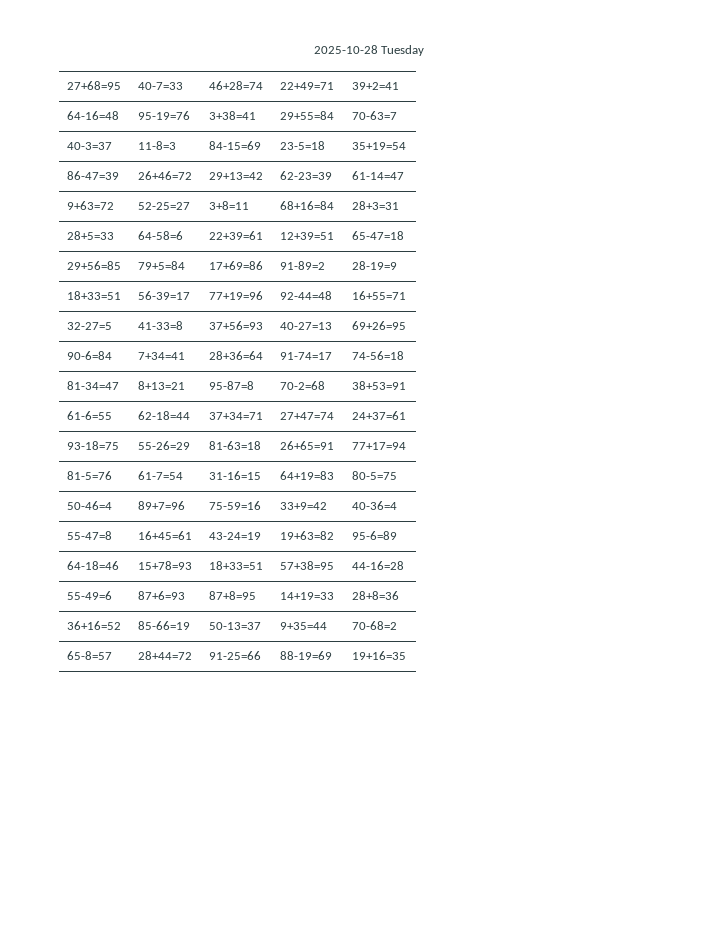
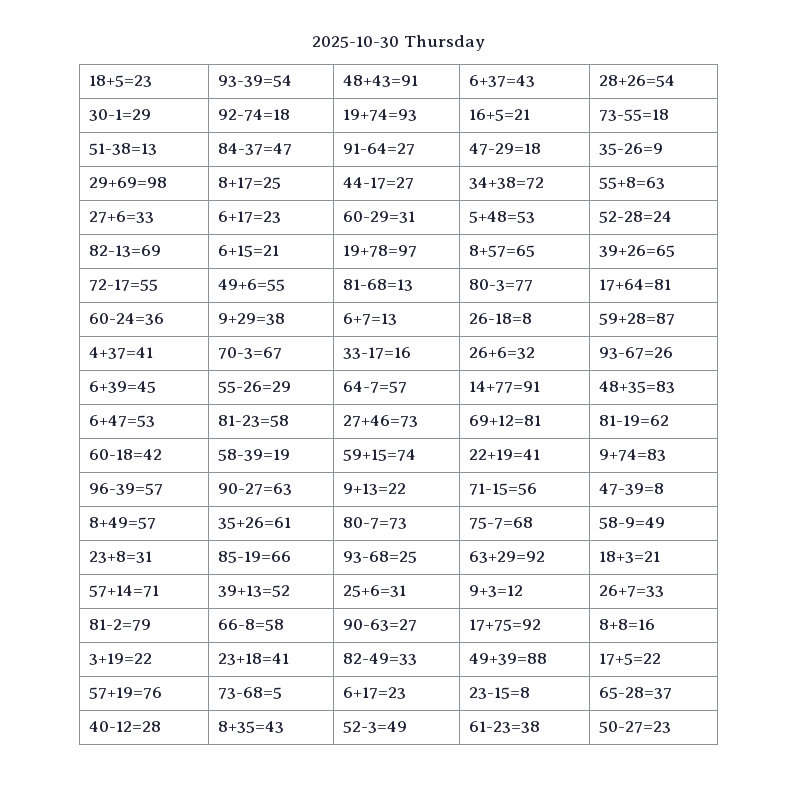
[313,45,425,56] [67,81,122,90] [138,82,184,90] [209,81,264,90] [280,82,335,90] [352,82,400,90] [67,111,120,120] [138,111,191,120] [209,111,257,120] [280,111,335,120] [352,111,398,120] [67,142,113,150] [138,141,177,150] [209,141,262,150] [280,141,326,150] [352,142,407,150] [67,171,120,180] [138,171,193,180] [209,172,264,180] [280,171,333,180] [352,171,405,180] [67,201,115,210] [138,202,191,210] [209,201,250,210] [280,201,335,210] [352,201,400,210] [67,231,115,240] [138,231,184,240] [209,231,264,240] [280,232,335,240] [352,231,405,240] [67,261,122,270] [138,261,186,270] [209,261,264,270] [280,261,326,270] [352,261,398,270] [67,291,122,300] [138,291,191,300] [209,291,264,300] [280,291,333,300] [352,291,407,300] [67,322,113,330] [138,321,184,330] [209,321,264,330] [280,322,333,330] [352,321,407,330] [67,351,113,360] [138,352,186,360] [209,351,264,360] [280,352,333,360] [352,351,405,360] [67,381,120,390] [138,381,186,390] [209,381,255,390] [280,381,326,390] [352,381,407,390] [67,411,113,420] [138,411,191,420] [209,412,264,420] [280,412,335,420] [352,411,407,420] [67,441,120,450] [138,441,191,450] [209,441,262,450] [280,441,335,450] [352,442,407,450] [67,471,113,480] [138,471,184,480] [209,471,262,480] [280,471,335,480] [352,471,398,480] [67,501,113,510] [138,501,186,510] [209,501,262,510] [280,502,328,510] [352,501,398,510] [67,531,113,540] [138,531,193,540] [209,532,262,540] [280,531,335,540] [352,531,398,540] [67,561,120,570] [138,561,193,570] [209,561,264,570] [280,561,335,570] [352,561,405,570] [67,591,113,600] [138,591,186,600] [209,591,257,600] [280,592,335,600] [352,591,400,600] [67,621,122,630] [138,621,191,630] [209,622,262,630] [280,622,328,630] [352,621,398,630] [67,651,113,660] [138,651,193,660] [209,651,262,660] [280,651,333,660] [352,651,407,660] 2025-10-28 Tuesday // 27+68=95 | 40-7=33 | 46+28=74 | 22+49=71 | 39+2=41 // 64-16=48 | 95-19=76 | 3+38=41 | 29+55=84 | 70-63=7 // 40-3=37 | 11-8=3 | 84-15=69 | 23-5=18 | 35+19=54 // 86-47=39 | 26+46=72 | 29+13=42 | 62-23=39 | 61-14=47 // 9+63=72 | 52-25=27 | 3+8=11 | 68+16=84 | 28+3=31 // 28+5=33 | 64-58=6 | 22+39=61 | 12+39=51 | 65-47=18 // 29+56=85 | 79+5=84 | 17+69=86 | 91-89=2 | 28-19=9 // 18+33=51 | 56-39=17 | 77+19=96 | 92-44=48 | 16+55=71 // 32-27=5 | 41-33=8 | 37+56=93 | 40-27=13 | 69+26=95 // 90-6=84 | 7+34=41 | 28+36=64 | 91-74=17 | 74-56=18 // 81-34=47 | 8+13=21 | 95-87=8 | 70-2=68 | 38+53=91 // 61-6=55 | 62-18=44 | 37+34=71 | 27+47=74 | 24+37=61 // 93-18=75 | 55-26=29 | 81-63=18 | 26+65=91 | 77+17=94 // 81-5=76 | 61-7=54 | 31-16=15 | 64+19=83 | 80-5=75 // 50-46=4 | 89+7=96 | 75-59=16 | 33+9=42 | 40-36=4 // 55-47=8 | 16+45=61 | 43-24=19 | 19+63=82 | 95-6=89 // 64-18=46 | 15+78=93 | 18+33=51 | 57+38=95 | 44-16=28 // 55-49=6 | 87+6=93 | 87+8=95 | 14+19=33 | 28+8=36 // 36+16=52 | 85-66=19 | 50-13=37 | 9+35=44 | 70-68=2 // 65-8=57 | 28+44=72 | 91-25=66 | 88-19=69 | 19+16=35 -> [312,35,485,51] [89,75,153,87] [218,75,293,87] [343,75,419,87] [469,75,536,87] [599,75,676,87] [89,109,152,121] [218,109,291,121] [343,109,418,121] [469,109,531,121] [599,109,670,121] [89,143,158,155] [218,143,293,155] [343,143,416,155] [469,143,542,155] [599,143,664,155] [89,177,168,188] [218,177,282,189] [343,177,415,189] [469,177,545,189] [599,177,666,189] [89,211,155,223] [218,211,282,223] [343,211,416,223] [469,211,536,223] [599,211,673,223] [89,245,162,257] [218,245,280,257] [343,245,418,257] [469,245,536,257] [599,245,676,257] [89,279,159,291] [218,279,286,291] [343,279,414,291] [469,279,534,291] [599,279,672,291] [89,313,165,325] [218,313,286,325] [343,313,398,325] [469,313,533,324] [599,313,676,325] [89,347,154,359] [218,347,283,359] [343,347,412,359] [469,347,536,359] [599,347,674,359] [89,381,157,393] [218,381,292,393] [343,381,408,393] [469,381,541,393] [599,381,676,393] [89,415,156,427] [218,415,290,427] [343,415,419,427] [469,415,542,426] [599,415,670,426] [89,449,163,460] [218,449,291,461] [343,449,417,461] [469,449,541,460] [599,449,667,461] [89,483,164,495] [218,483,293,495] [343,483,407,495] [469,483,538,495] [599,483,665,495] [89,517,157,529] [218,517,292,529] [343,517,408,529] [469,517,534,529] [599,517,666,529] [89,551,153,563] [218,551,292,563] [343,551,418,563] [469,551,546,563] [599,551,661,563] [89,585,160,597] [218,585,291,597] [343,585,407,597] [469,585,524,597] [599,585,665,597] [89,619,152,631] [218,619,285,631] [343,619,418,631] [469,619,542,631] [599,619,656,630] [89,653,153,665] [218,653,290,665] [343,653,418,665] [469,653,548,665] [599,653,662,665] [89,687,163,699] [218,687,283,699] [343,687,407,699] [469,687,531,699] [599,687,673,699] [89,721,162,732] [218,721,285,733] [343,721,408,733] [469,721,541,733] [599,721,672,733] 2025-10-30 Thursday // 18+5=23 | 93-39=54 | 48+43=91 | 6+37=43 | 28+26=54 // 30-1=29 | 92-74=18 | 19+74=93 | 16+5=21 | 73-55=18 // 51-38=13 | 84-37=47 | 91-64=27 | 47-29=18 | 35-26=9 // 29+69=98 | 8+17=25 | 44-17=27 | 34+38=72 | 55+8=63 // 27+6=33 | 6+17=23 | 60-29=31 | 5+48=53 | 52-28=24 // 82-13=69 | 6+15=21 | 19+78=97 | 8+57=65 | 39+26=65 // 72-17=55 | 49+6=55 | 81-68=13 | 80-3=77 | 17+64=81 // 60-24=36 | 9+29=38 | 6+7=13 | 26-18=8 | 59+28=87 // 4+37=41 | 70-3=67 | 33-17=16 | 26+6=32 | 93-67=26 // 6+39=45 | 55-26=29 | 64-7=57 | 14+77=91 | 48+35=83 // 6+47=53 | 81-23=58 | 27+46=73 | 69+12=81 | 81-19=62 // 60-18=42 | 58-39=19 | 59+15=74 | 22+19=41 | 9+74=83 // 96-39=57 | 90-27=63 | 9+13=22 | 71-15=56 | 47-39=8 // 8+49=57 | 35+26=61 | 80-7=73 | 75-7=68 | 58-9=49 // 23+8=31 | 85-19=66 | 93-68=25 | 63+29=92 | 18+3=21 // 57+14=71 | 39+13=52 | 25+6=31 | 9+3=12 | 26+7=33 // 81-2=79 | 66-8=58 | 90-63=27 | 17+75=92 | 8+8=16 // 3+19=22 | 23+18=41 | 82-49=33 | 49+39=88 | 17+5=22 // 57+19=76 | 73-68=5 | 6+17=23 | 23-15=8 | 65-28=37 // 40-12=28 | 8+35=43 | 52-3=49 | 61-23=38 | 50-27=23

